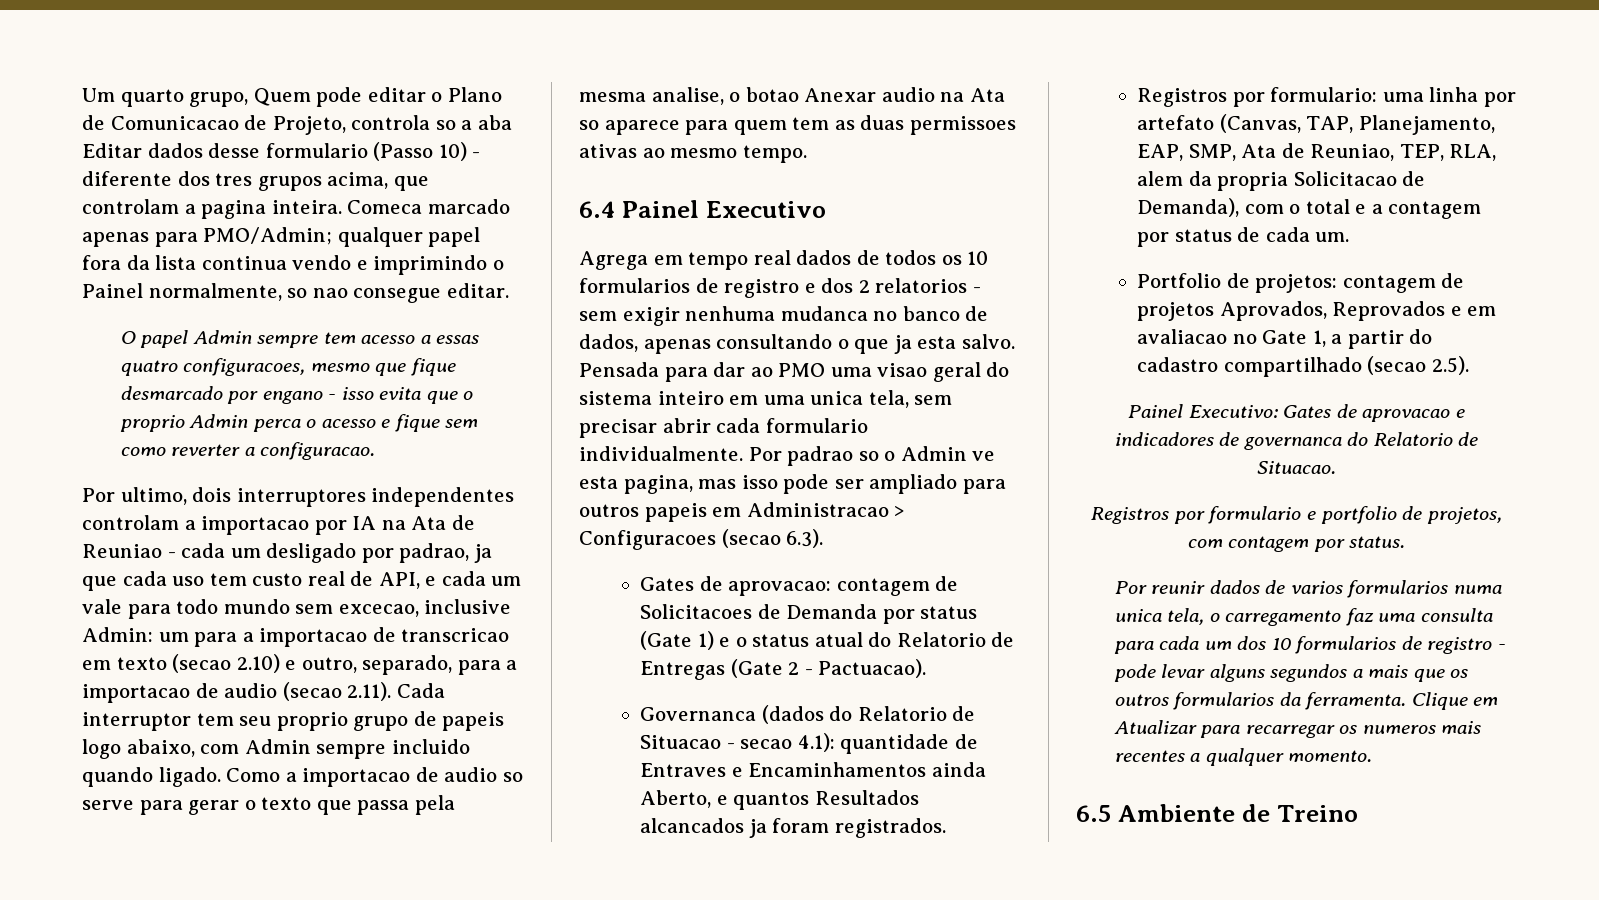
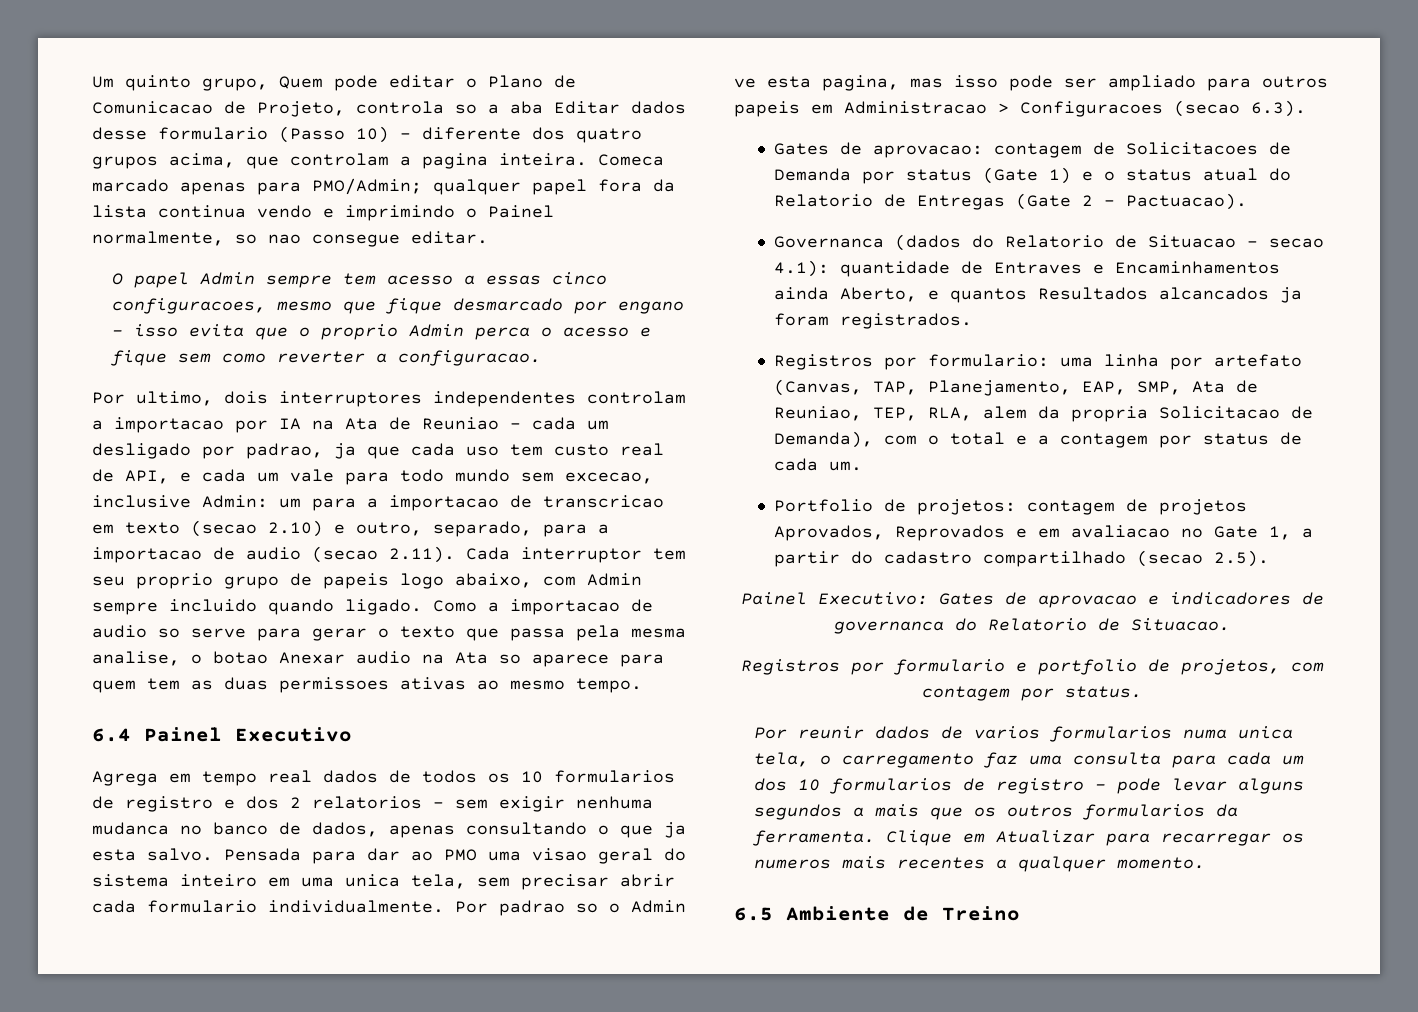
[120,89,184,107] quarto -> [125,75,191,91] quinto
[215,173,253,186] tres -> [576,128,642,143] quatro
[120,360,178,376] quatro -> [552,272,608,285] cinco

